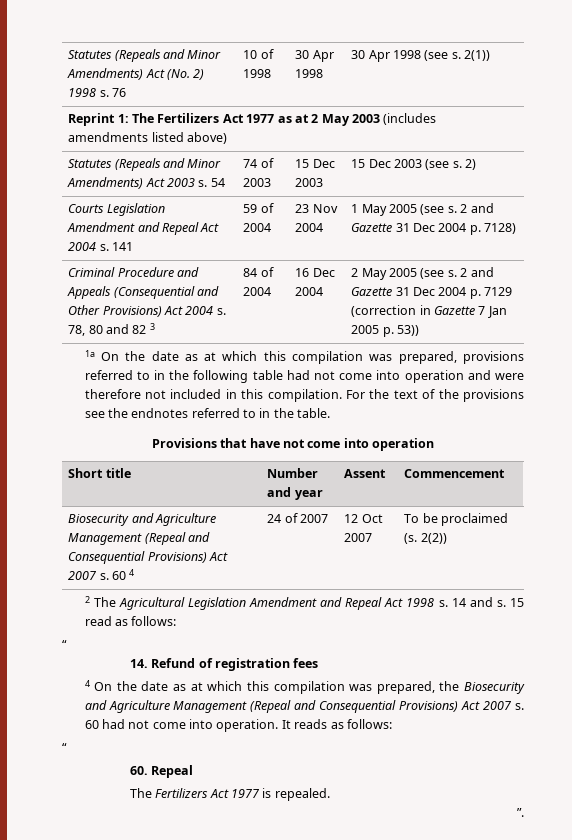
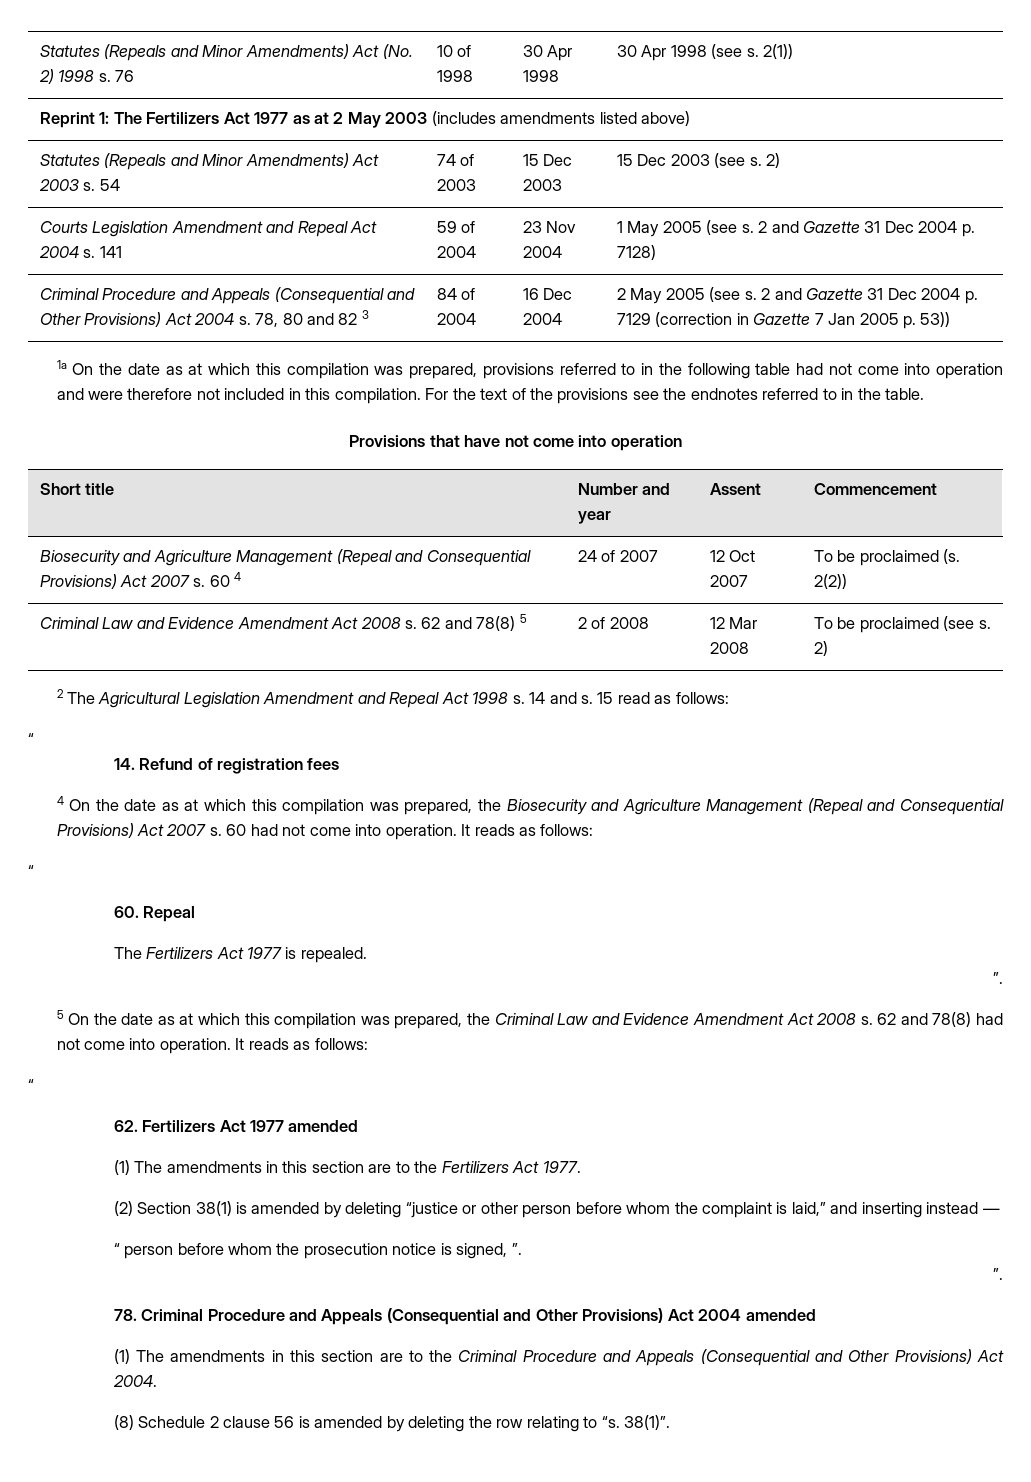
(447, 538) none -> [39,614,527,631] [577,617,649,629] [709,617,758,629] [709,642,749,654] [813,616,991,633] [813,641,828,656] // Criminal Law and Evidence Amendment Act 2008 s. 62 and 78(8) 5 | 2 of 2008 | 12 Mar 2008 | To be proclaimed (see s. 2)
(524, 812) none -> [56,1010,1003,1029] [56,1038,368,1054] [28,1079,34,1091] [113,1120,359,1132] [113,1160,581,1175] [113,1201,1000,1218] [113,1243,522,1259] [993,1268,1003,1280] [113,1308,816,1325] [113,1349,1004,1366] [112,1375,157,1387] [113,1415,671,1432] // 5 On the date as at which this compilation was prepared, the Criminal Law and Evidence Amendment Act 2008 s. 62 and 78(8) had not come into operation. It reads as follows: // “ // 62. Fertilizers Act 1977 amended // (1) The amendments in this section are to the Fertilizers Act 1977. // (2) Section 38(1) is amended by deleting “justice or other person before whom the complaint is laid,” and inserting instead — // “ person before whom the prosecution notice is signed, ”. // ”. // 78. Criminal Procedure and Appeals (Consequential and Other Provisions) Act 2004 amended // (1) The amendments in this section are to the Criminal Procedure and Appeals (Consequential and Other Provisions) Act 2004. // (8) Schedule 2 clause 56 is amended by deleting the row relating to “s. 38(1)”.

